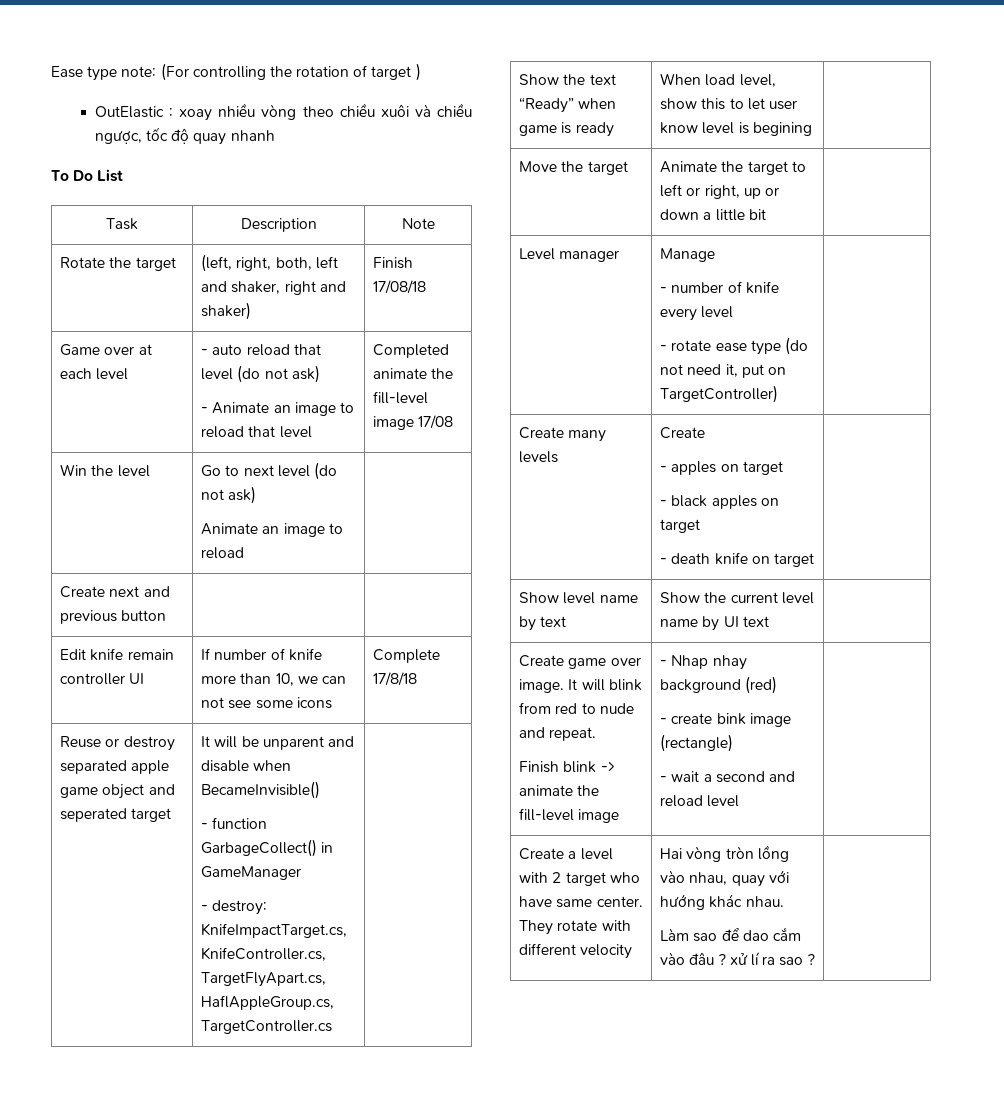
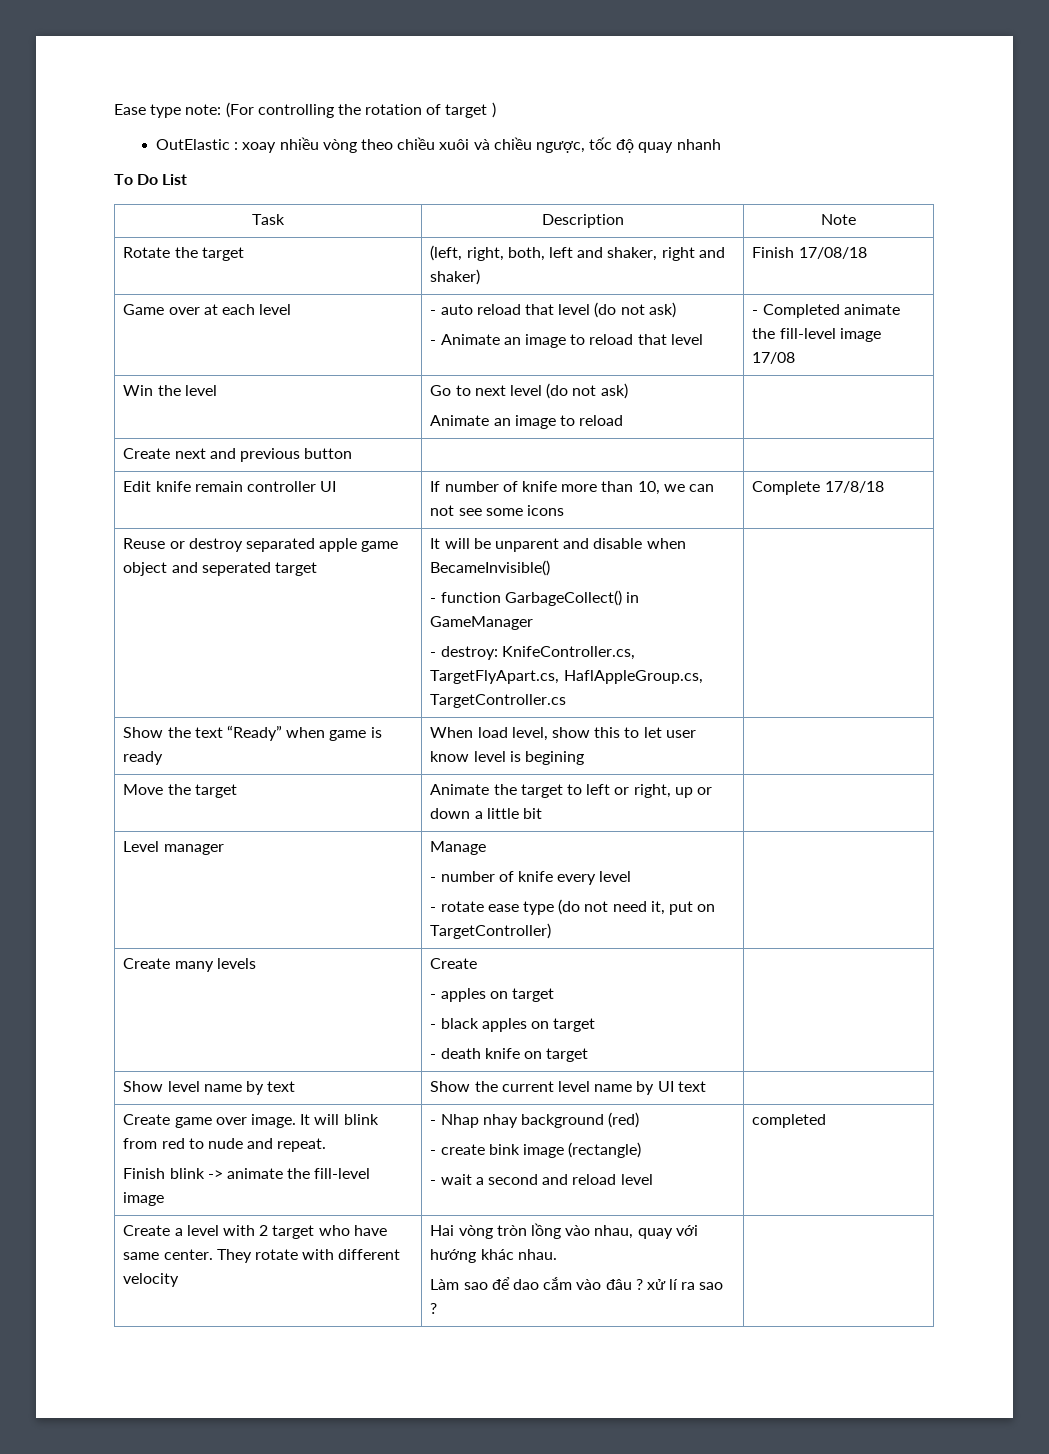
(312, 432) none -> [752,310,759,315] -
[201,923,348,938] KnifeImpactTarget.cs, -> (498, 653) none
(740, 801) none -> [752,1114,827,1128] completed

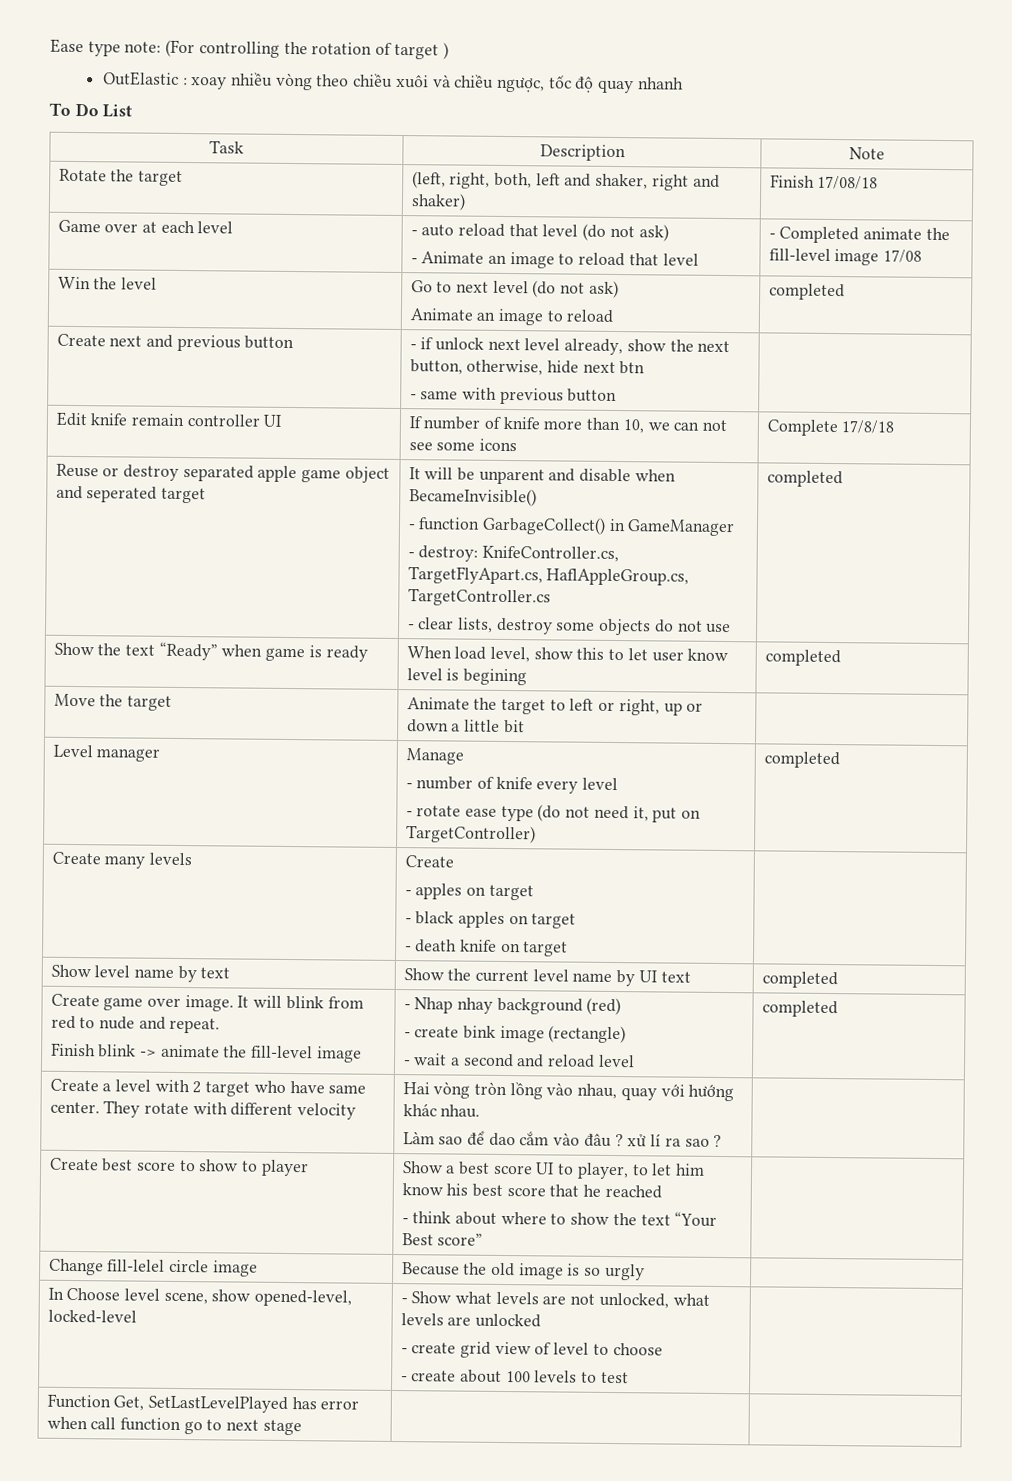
(624, 420) none -> [768,283,845,301] completed
(353, 453) none -> [409,337,731,356] [409,359,646,376] [409,387,618,405] - if unlock next level already, show the next button, otherwise, hide next btn // - same with previous button
(567, 701) | -> [407,617,732,636] [766,470,843,488] // - clear lists, destroy some objects do not use | completed
(584, 758) none -> [764,649,841,667] completed
(552, 931) none -> [763,751,840,769] completed
(706, 1086) none -> [761,971,838,989] completed
(438, 1308) none -> [49,1157,309,1177] [401,1161,706,1180] [401,1183,662,1199] [401,1211,718,1227] [401,1233,484,1246] [48,1258,258,1277] [401,1262,645,1281] [47,1287,353,1307] [47,1309,137,1324] [400,1291,710,1309] [400,1313,542,1328] [400,1341,663,1358] [400,1369,629,1384] [46,1393,360,1414] [46,1416,302,1436] // Create best score to show to player | Show a best score UI to player, to let him know his best score that he reached // - think about where to show the text “Your Best score” | // Change fill-lelel circle image | Because the old image is so urgly | // In Choose level scene, show opened-level, locked-level | - Show what levels are not unlocked, what levels are unlocked // - create grid view of level to choose // - create about 100 levels to test | // Function Get, SetLastLevelPlayed has error when call function go to next stage | |

